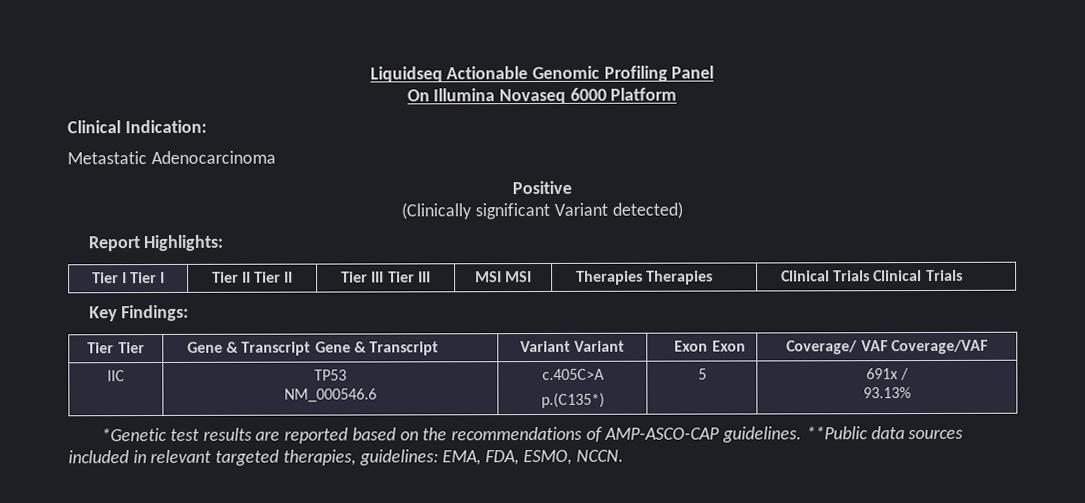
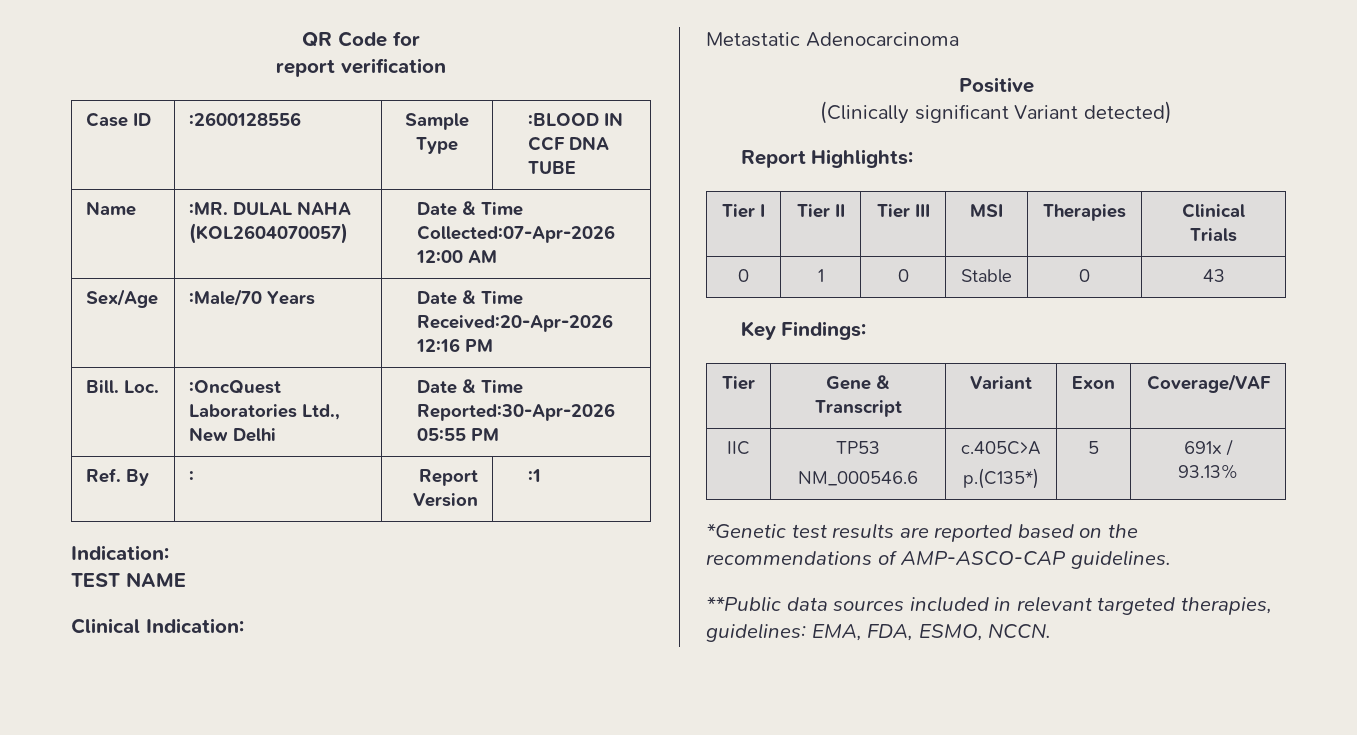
[369,65,715,83] [406,87,678,105] Liquidseq Actionable Genomic Profiling Panel // On Illumina Novaseq 6000 Platform -> [302,31,420,47] [276,58,446,77] [86,112,152,127] [189,112,302,126] [405,113,469,130] [416,137,458,154] [527,112,623,126] [527,136,609,151] [527,161,576,174] [86,201,137,216] [189,201,352,215] [189,223,349,244] [416,201,523,216] [416,225,615,243] [415,250,497,263] [86,289,159,308] [189,289,316,306] [416,290,523,305] [416,314,613,332] [415,338,493,352] [86,380,160,393] [189,380,282,394] [189,404,341,420] [189,427,277,442] [416,379,523,394] [416,403,615,421] [416,428,499,441] [86,468,150,486] [189,471,195,482] [418,469,478,486] [412,493,478,507] [527,469,541,482] [71,545,169,560] [71,572,186,587] QR Code for // report verification // Case ID | :2600128556 | Sample Type | :BLOOD IN CCF DNA TUBE // Name | :MR. DULAL NAHA (KOL2604070057) | Date & Time Collected:07-Apr-2026 12:00 AM // Sex/Age | :Male/70 Years | Date & Time Received:20-Apr-2026 12:16 PM // Bill. Loc. | :OncQuest Laboratories Ltd., New Delhi | Date & Time Reported:30-Apr-2026 05:55 PM // Ref. By | : | Report Version | :1 // Indication: // TEST NAME
[130,271,166,284] [211,271,294,283] [341,271,431,283] [474,271,533,283] [575,270,713,285] [780,269,963,282] Tier I | Tier II Tier II | Tier III Tier III | MSI MSI | Therapies Therapies | Clinical Trials Clinical Trials -> [796,204,845,218] [876,204,930,218] [970,204,1003,217] [1043,204,1126,221] [1182,203,1245,218] [1190,228,1237,242] [738,269,749,282] [817,269,824,282] [897,269,909,282] [961,269,1012,283] [1079,269,1090,282] [1202,269,1225,282] | Tier II | Tier III | MSI | Therapies | Clinical Trials // 0 | 1 | 0 | Stable | 0 | 43
[117,342,145,354] [186,341,440,356] [519,340,626,353] [674,340,746,352] [786,340,888,355] Tier | Gene & Transcript Gene & Transcript | Variant Variant | Exon Exon | Coverage/ VAF -> [826,375,890,390] [814,400,902,417] [970,376,1032,389] [1072,376,1115,389] | Gene & Transcript | Variant | Exon |
(803, 434) none -> (1171, 559) //

